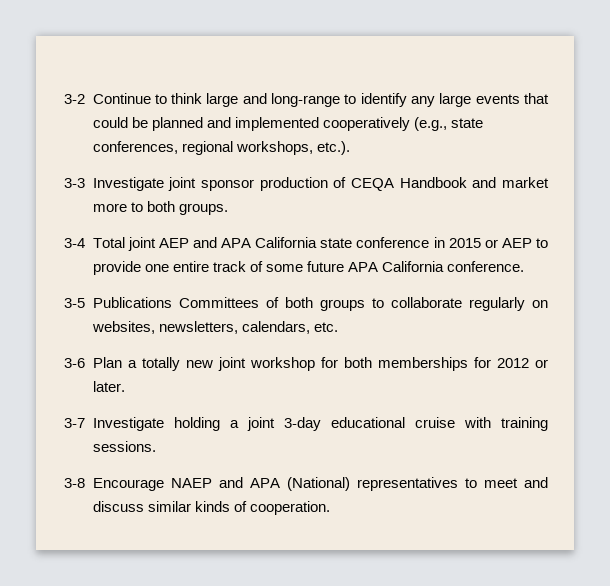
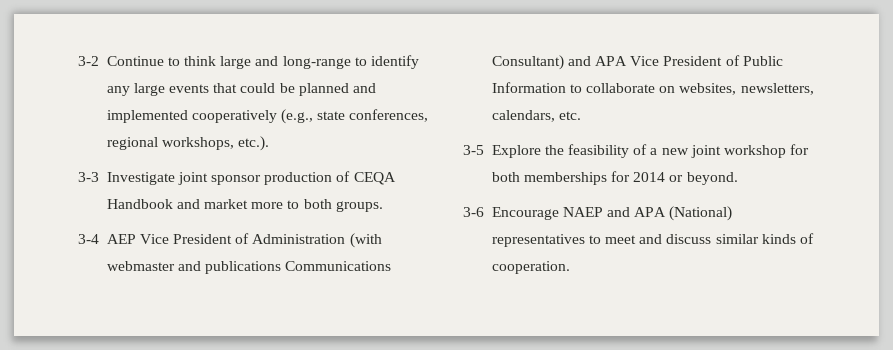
[92,237,548,251] [92,261,524,275] [64,297,365,311] Total joint AEP and APA California state conference in 2015 or AEP to provide one entire track of some future APA California conference. // 3-5 Publications Committees of both groups -> [106,233,382,248] [106,261,392,274] [491,55,783,70] [491,82,566,93] AEP Vice President of Administration (with webmaster and publications Communications Consultant) and APA Vice President of Public Information
[468,297,525,311] regularly -> (656, 88) none
[64,357,180,371] 3-6 Plan a totally -> [463,144,658,158] 3-5 Explore the feasibility of a
[496,358,548,368] [92,381,125,392] [64,417,548,431] [92,441,156,452] [64,478,85,488] 2012 or later. // 3-7 Investigate holding a joint 3-day educational cruise with training sessions. // 3-8 -> [633,172,738,185] [463,207,484,217] 2014 or beyond. // 3-6

